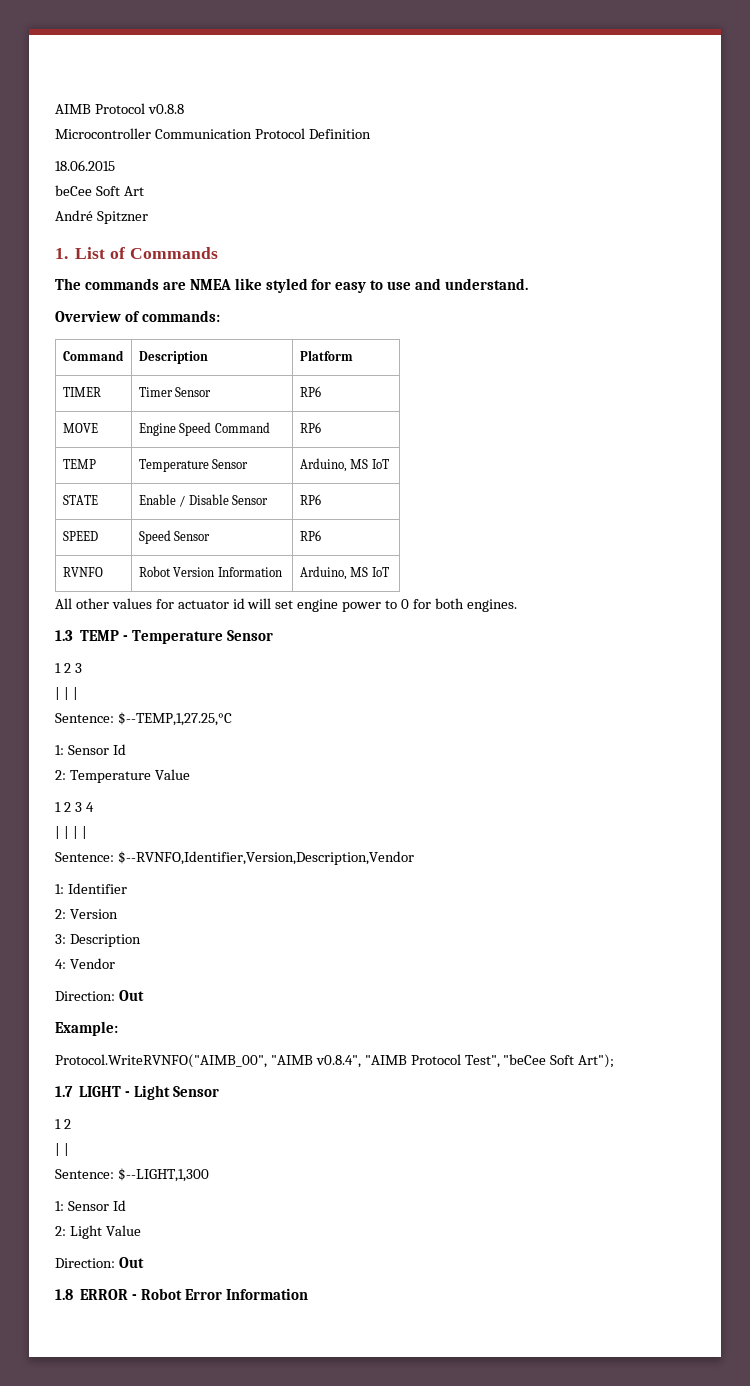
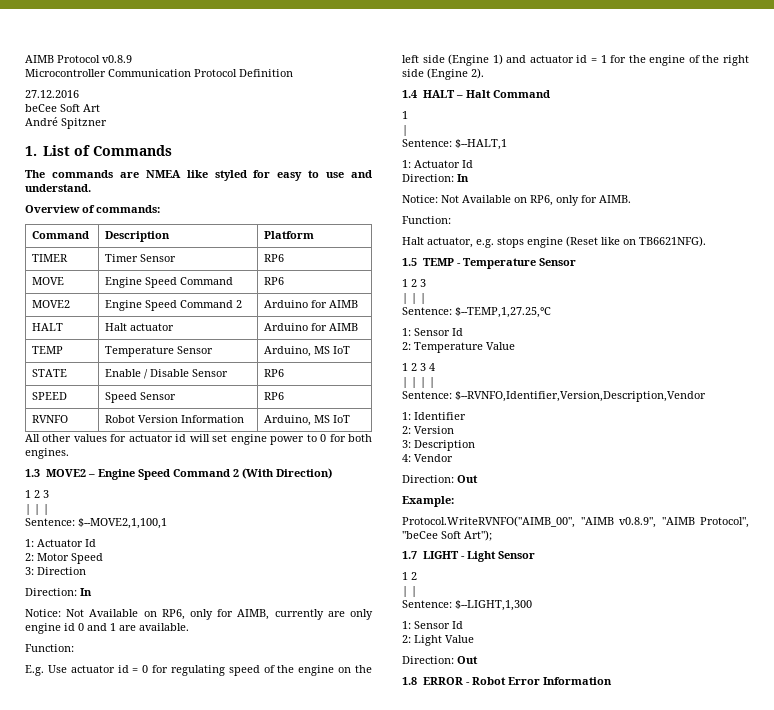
[147,104,184,114] v0.8.8 -> [102,55,132,63] v0.8.9
[55,160,115,171] 18.06.2015 -> [25,90,79,98] 27.12.2016
(321, 427) none -> [32,300,71,308] [105,300,243,311] [264,300,359,308] [32,323,64,331] [105,323,175,331] [264,323,359,331] // MOVE2 | Engine Speed Command 2 | Arduino for AIMB // HALT | Halt actuator | Arduino for AIMB
(73, 635) none -> [45,468,332,480] [25,490,49,498] [25,504,49,515] [25,518,167,529] [25,539,96,547] [25,553,103,564] [25,567,86,575] [25,588,92,596] [25,609,373,620] [25,623,189,634] [25,644,74,652] [25,665,372,676] [402,54,749,66] [402,68,484,80] [402,90,550,98] [402,111,408,119] [402,125,408,136] [402,139,507,150] [402,160,473,168] [402,174,469,182] [402,195,631,206] [402,216,451,224] [402,236,706,248] [402,258,417,266] MOVE2 – Engine Speed Command 2 (With Direction) // 1 2 3 // | | | // Sentence: $--MOVE2,1,100,1 // 1: Actuator Id // 2: Motor Speed // 3: Direction // Direction: In // Notice: Not Available on RP6, only for AIMB, currently are only engine id 0 and 1 are available. // Function: // E.g. Use actuator id = 0 for regulating speed of the engine on the left side (Engine 1) and actuator id = 1 for the engine of the right side (Engine 2). // 1.4 HALT – Halt Command // 1 // | // Sentence: $--HALT,1 // 1: Actuator Id // Direction: In // Notice: Not Available on RP6, only for AIMB. // Function: // Halt actuator, e.g. stops engine (Reset like on TB6621NFG). // 1.5
[315,1054,500,1068] v0.8.4", "AIMB Protocol Test", -> [619,517,749,528] v0.8.9", "AIMB Protocol",

